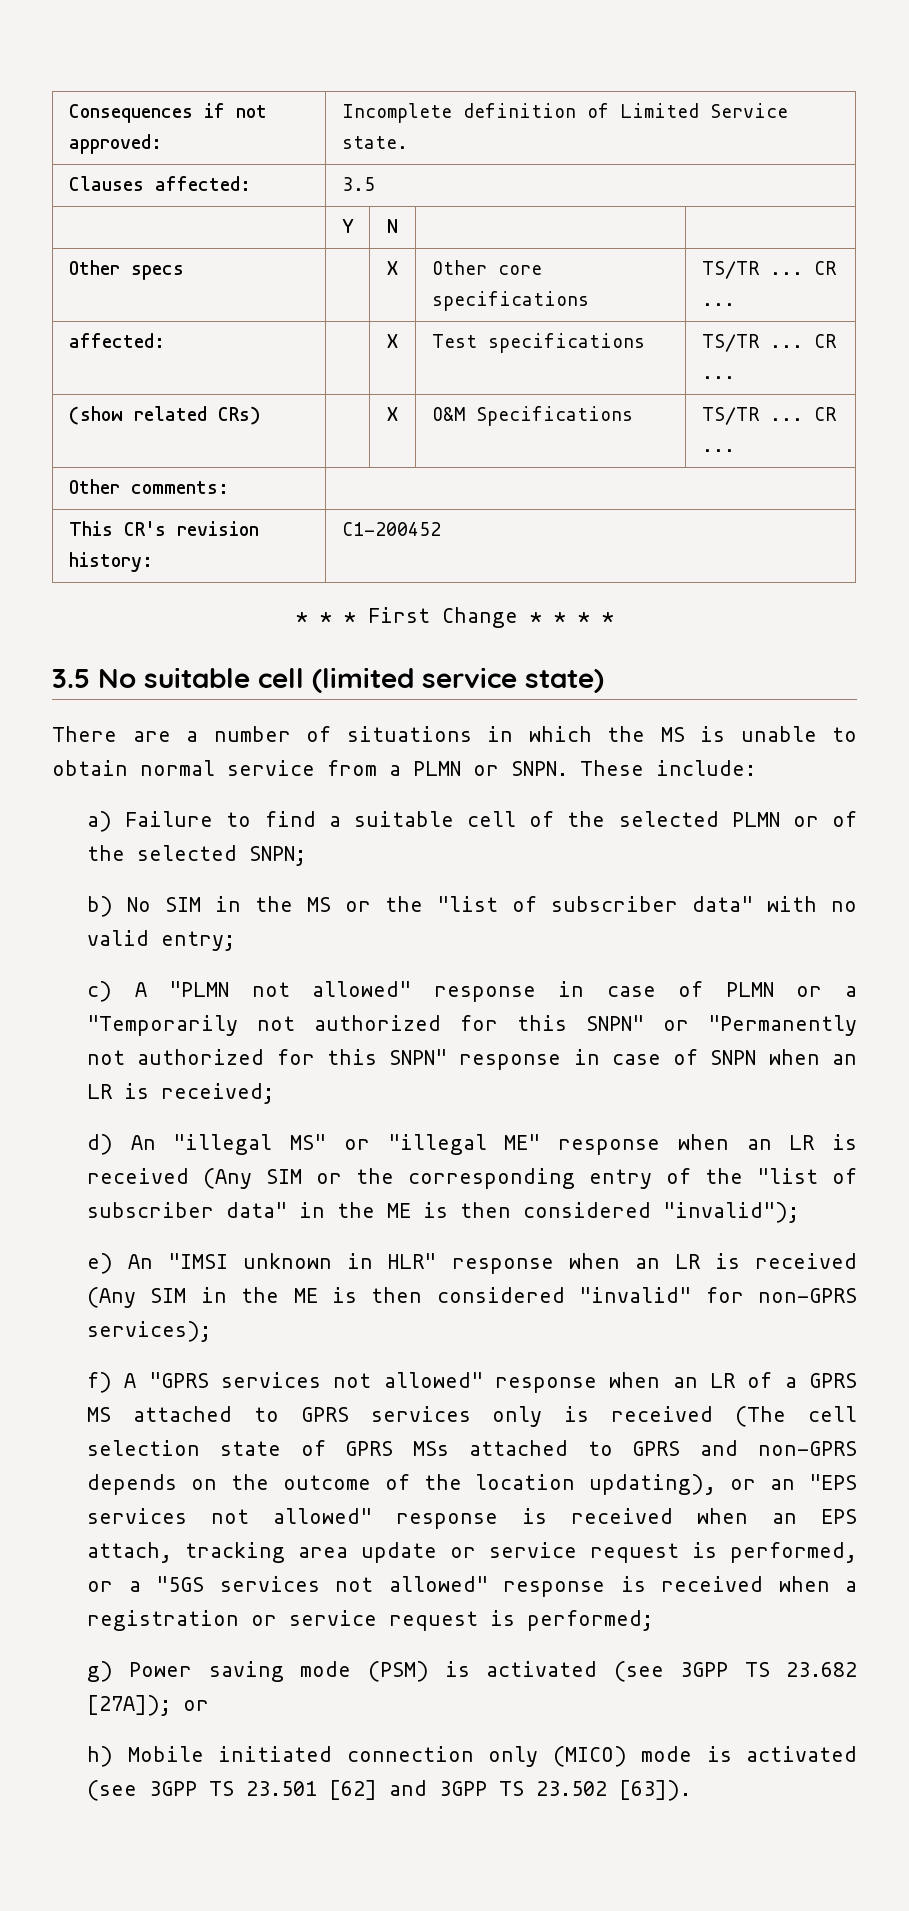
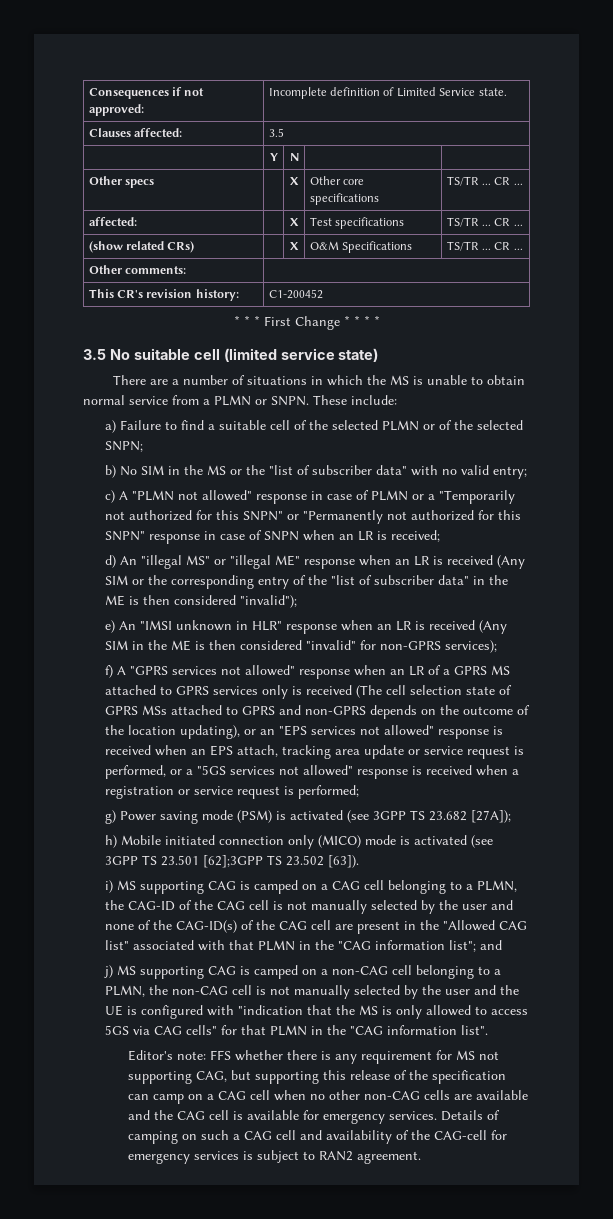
[183,1700,210,1711] or -> (512, 816) none
[329,1780,488,1800] [62] and 3GPP -> [203,855,264,868] [62];3GPP
(692, 1790) none -> [105,880,518,894] [105,900,514,914] [105,920,528,934] [105,940,503,952] [104,965,502,979] [105,985,520,999] [105,1005,529,1019] [105,1025,489,1036] [127,1050,499,1064] [127,1070,506,1084] [127,1090,528,1104] [127,1110,500,1124] [127,1130,507,1144] [127,1150,421,1164] // i) MS supporting CAG is camped on a CAG cell belonging to a PLMN, the CAG-ID of the CAG cell is not manually selected by the user and none of the CAG-ID(s) of the CAG cell are present in the "Allowed CAG list" associated with that PLMN in the "CAG information list"; and // j) MS supporting CAG is camped on a non-CAG cell belonging to a PLMN, the non-CAG cell is not manually selected by the user and the UE is configured with "indication that the MS is only allowed to access 5GS via CAG cells" for that PLMN in the "CAG information list". // Editor's note: FFS whether there is any requirement for MS not supporting CAG, but supporting this release of the specification can camp on a CAG cell when no other non-CAG cells are available and the CAG cell is available for emergency services. Details of camping on such a CAG cell and availability of the CAG-cell for emergency services is subject to RAN2 agreement.

